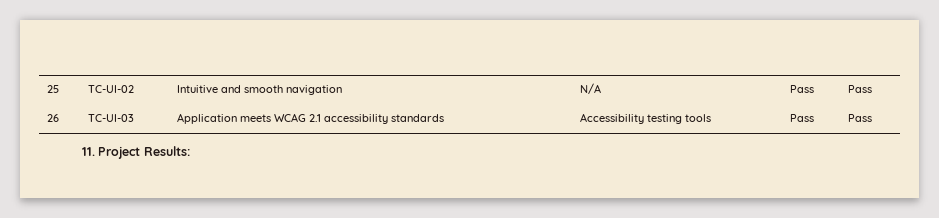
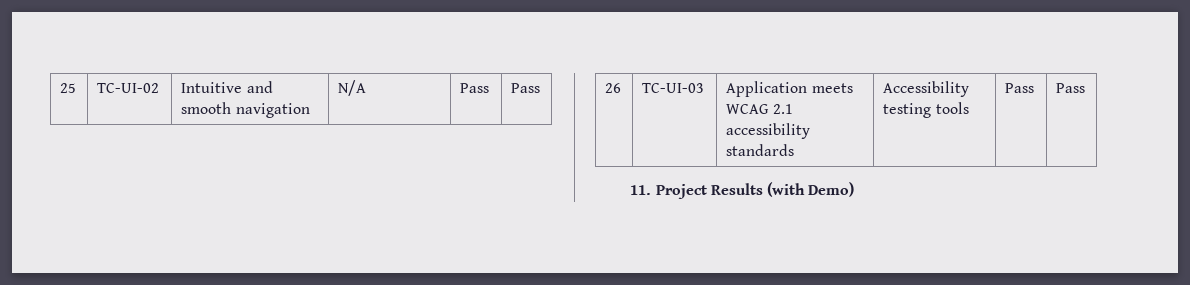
[143,146,190,156] Results: -> [710,182,855,197] Results (with Demo)

